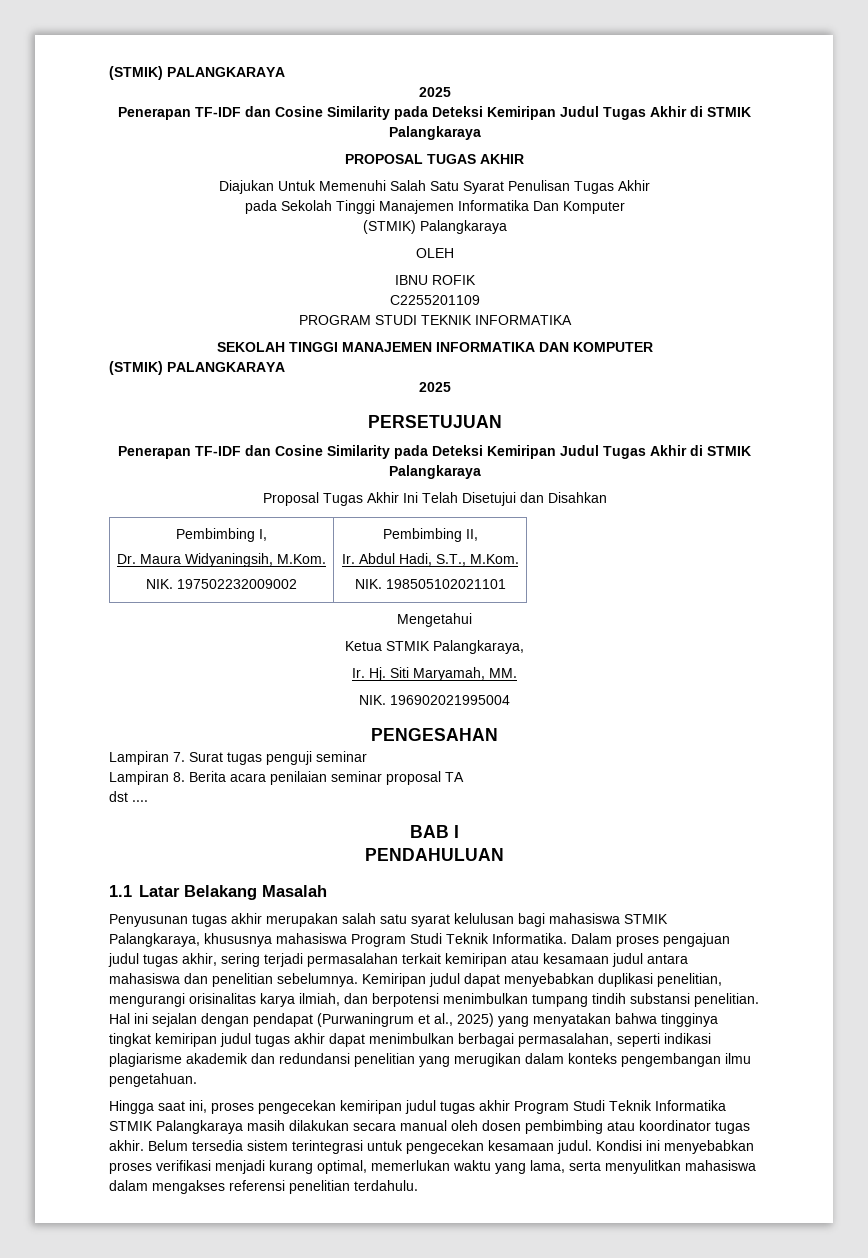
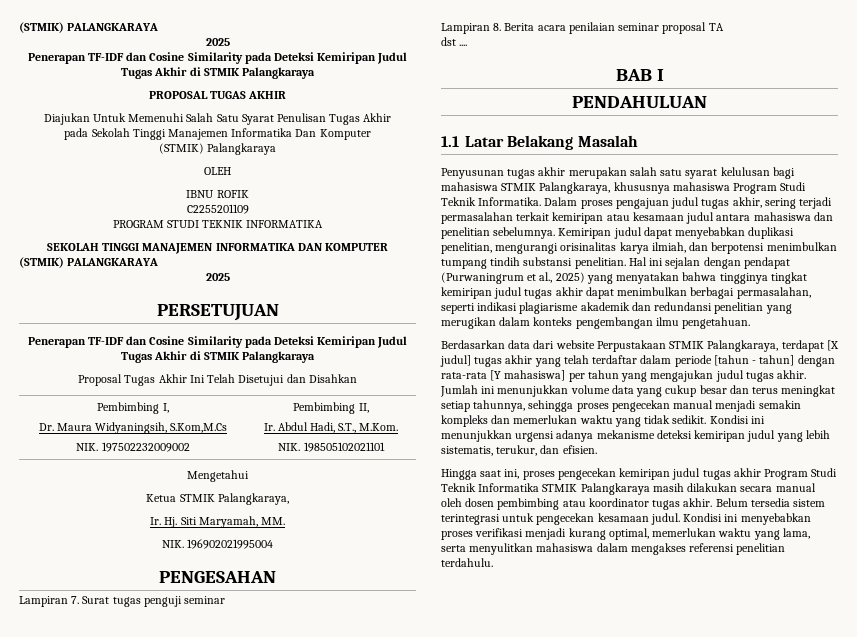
[277,554,326,564] M.Kom. -> [170,423,228,433] S.Kom,M.Cs
(197, 1080) none -> [441,340,839,352] [440,355,835,367] [441,370,807,382] [440,385,836,397] [441,400,801,412] [441,415,765,427] [441,430,830,442] [441,445,597,456] // Berdasarkan data dari website Perpustakaan STMIK Palangkaraya, terdapat [X judul] tugas akhir yang telah terdaftar dalam periode [tahun - tahun] dengan rata-rata [Y mahasiswa] per tahun yang mengajukan judul tugas akhir. Jumlah ini menunjukkan volume data yang cukup besar dan terus meningkat setiap tahunnya, sehingga proses pengecekan manual menjadi semakin kompleks dan memerlukan waktu yang tidak sedikit. Kondisi ini menunjukkan urgensi adanya mekanisme deteksi kemiripan judul yang lebih sistematis, terukur, dan efisien.

